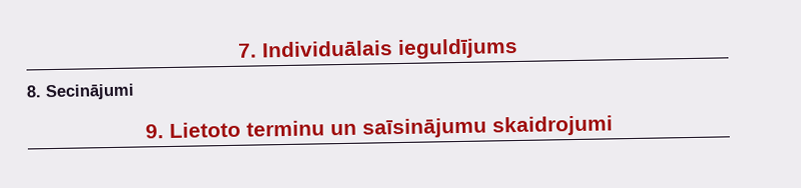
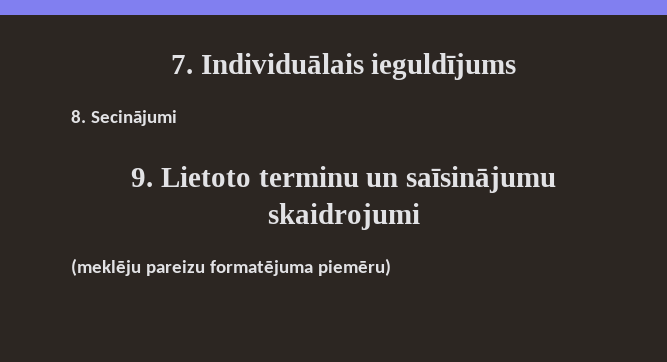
(613, 126) none -> [71,258,391,276] // (meklēju pareizu formatējuma piemēru)

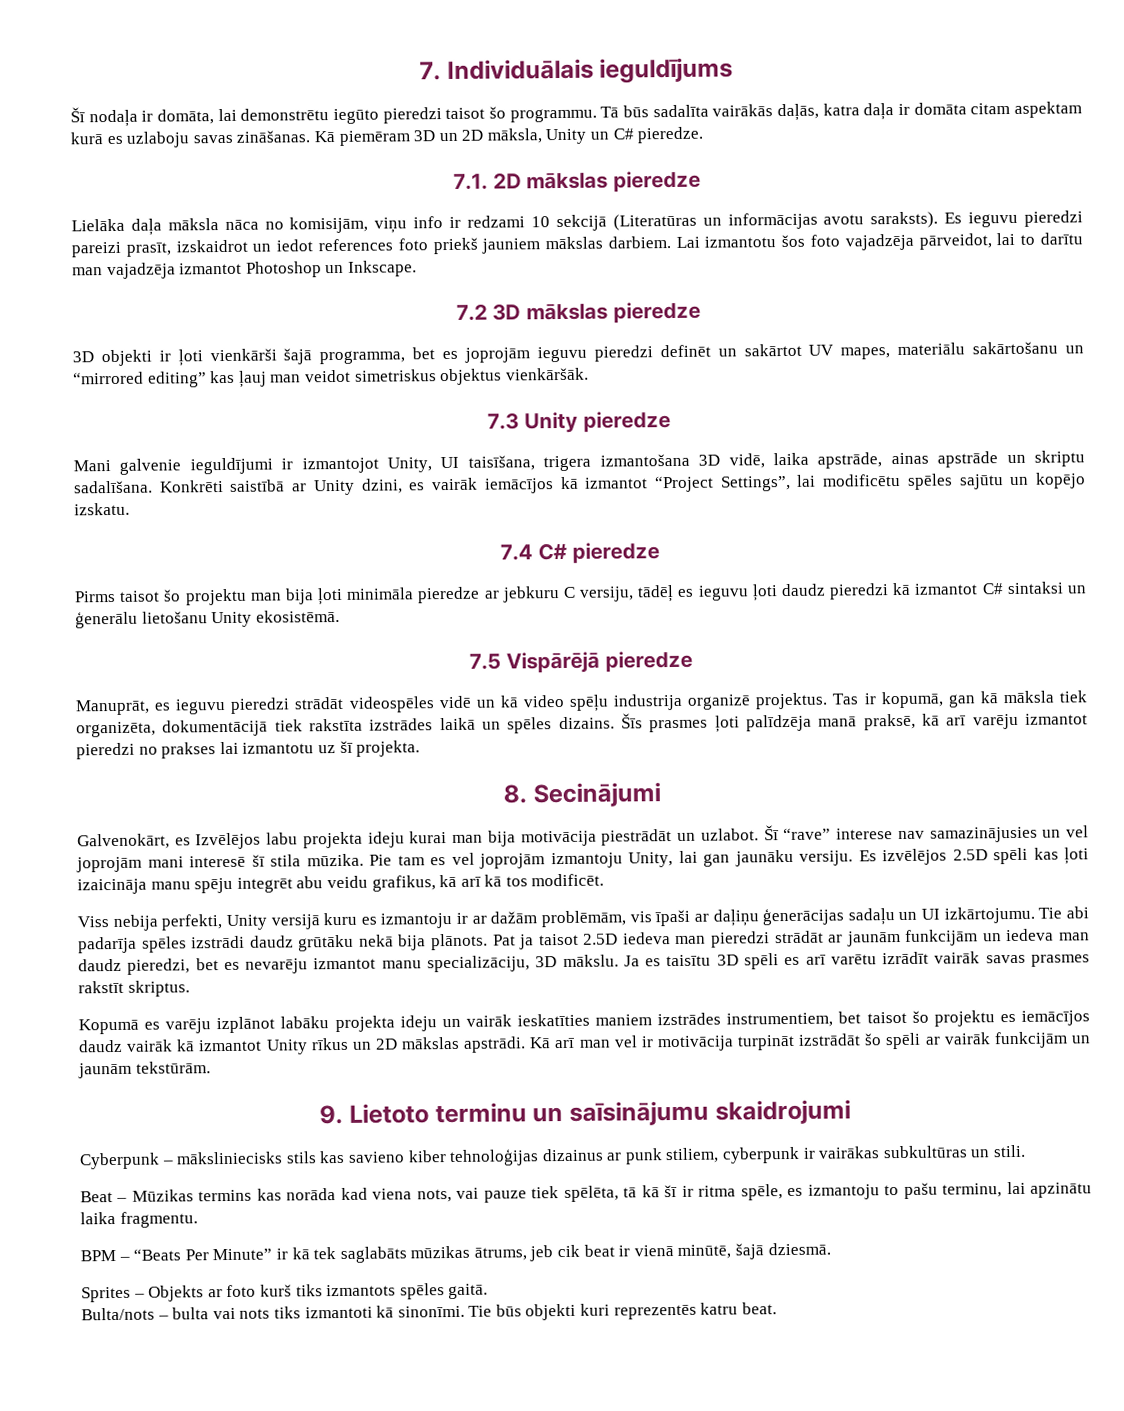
[71,110,177,126] 8. Secinājumi -> [70,101,1082,128] [70,126,704,148] [452,170,702,193] [71,210,1084,236] [71,232,1083,258] [72,260,417,280] [455,301,701,324] [72,341,1085,367] [73,367,589,388] [487,411,671,434] [73,450,1085,475] [73,472,1086,496] [74,502,130,516] [500,542,660,564] [74,581,1087,606] [75,609,340,629] [469,650,693,674] [75,690,1088,716] [76,713,1089,738] [76,740,421,760] [503,782,661,808] [77,825,1089,850] [76,847,1089,873] [77,873,605,895] [77,906,1089,932] [78,928,1090,954] [78,951,1091,975] [78,980,190,997] [78,1010,1090,1035] [78,1031,1092,1055] [78,1061,211,1079] Šī nodaļa ir domāta, lai demonstrētu iegūto pieredzi taisot šo programmu. Tā būs sadalīta vairākās daļās, katra daļa ir domāta citam aspektam kurā es uzlaboju savas zināšanas. Kā piemēram 3D un 2D māksla, Unity un C# pieredze. // 7.1. 2D mākslas pieredze // Lielāka daļa māksla nāca no komisijām, viņu info ir redzami 10 sekcijā (Literatūras un informācijas avotu saraksts). Es ieguvu pieredzi pareizi prasīt, izskaidrot un iedot references foto priekš jauniem mākslas darbiem. Lai izmantotu šos foto vajadzēja pārveidot, lai to darītu man vajadzēja izmantot Photoshop un Inkscape. // 7.2 3D mākslas pieredze // 3D objekti ir ļoti vienkārši šajā programma, bet es joprojām ieguvu pieredzi definēt un sakārtot UV mapes, materiālu sakārtošanu un “mirrored editing” kas ļauj man veidot simetriskus objektus vienkāršāk. // 7.3 Unity pieredze // Mani galvenie ieguldījumi ir izmantojot Unity, UI taisīšana, trigera izmantošana 3D vidē, laika apstrāde, ainas apstrāde un skriptu sadalīšana. Konkrēti saistībā ar Unity dzini, es vairāk iemācījos kā izmantot “Project Settings”, lai modificētu spēles sajūtu un kopējo izskatu. // 7.4 C# pieredze // Pirms taisot šo projektu man bija ļoti minimāla pieredze ar jebkuru C versiju, tādēļ es ieguvu ļoti daudz pieredzi kā izmantot C# sintaksi un ģenerālu lietošanu Unity ekosistēmā. // 7.5 Vispārējā pieredze // Manuprāt, es ieguvu pieredzi strādāt videospēles vidē un kā video spēļu industrija organizē projektus. Tas ir kopumā, gan kā māksla tiek organizēta, dokumentācijā tiek rakstīta izstrādes laikā un spēles dizains. Šīs prasmes ļoti palīdzēja manā praksē, kā arī varēju izmantot pieredzi no prakses lai izmantotu uz šī projekta. // 8. Secinājumi // Galvenokārt, es Izvēlējos labu projekta ideju kurai man bija motivācija piestrādāt un uzlabot. Šī “rave” interese nav samazinājusies un vel joprojām mani interesē šī stila mūzika. Pie tam es vel joprojām izmantoju Unity, lai gan jaunāku versiju. Es izvēlējos 2.5D spēli kas ļoti izaicināja manu spēju integrēt abu veidu grafikus, kā arī kā tos modificēt. // Viss nebija perfekti, Unity versijā kuru es izmantoju ir ar dažām problēmām, vis īpaši ar daļiņu ģenerācijas sadaļu un UI izkārtojumu. Tie abi padarīja spēles izstrādi daudz grūtāku nekā bija plānots. Pat ja taisot 2.5D iedeva man pieredzi strādāt ar jaunām funkcijām un iedeva man daudz pieredzi, bet es nevarēju izmantot manu specializāciju, 3D mākslu. Ja es taisītu 3D spēli es arī varētu izrādīt vairāk savas prasmes rakstīt skriptus. // Kopumā es varēju izplānot labāku projekta ideju un vairāk ieskatīties maniem izstrādes instrumentiem, bet taisot šo projektu es iemācījos daudz vairāk kā izmantot Unity rīkus un 2D mākslas apstrādi. Kā arī man vel ir motivācija turpināt izstrādāt šo spēli ar vairāk funkcijām un jaunām tekstūrām.
[71,258,391,276] (meklēju pareizu formatējuma piemēru) -> [79,1144,1027,1170] [80,1181,1093,1203] [80,1211,198,1228] [80,1242,831,1263] [81,1283,489,1303] [81,1302,777,1321] Cyberpunk – māksliniecisks stils kas savieno kiber tehnoloģijas dizainus ar punk stiliem, cyberpunk ir vairākas subkultūras un stili. // Beat – Mūzikas termins kas norāda kad viena nots, vai pauze tiek spēlēta, tā kā šī ir ritma spēle, es izmantoju to pašu terminu, lai apzinātu laika fragmentu. // BPM – “Beats Per Minute” ir kā tek saglabāts mūzikas ātrums, jeb cik beat ir vienā minūtē, šajā dziesmā. // Sprites – Objekts ar foto kurš tiks izmantots spēles gaitā. // Bulta/nots – bulta vai nots tiks izmantoti kā sinonīmi. Tie būs objekti kuri reprezentēs katru beat.

